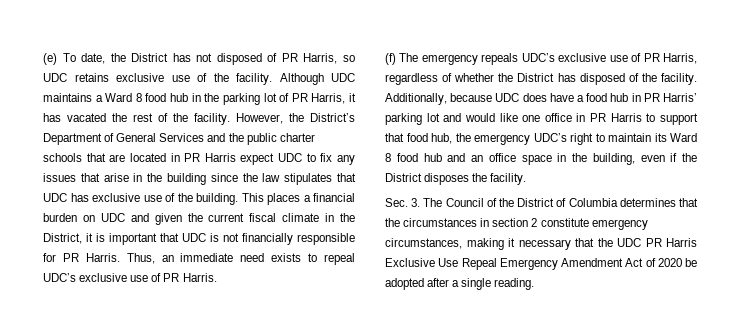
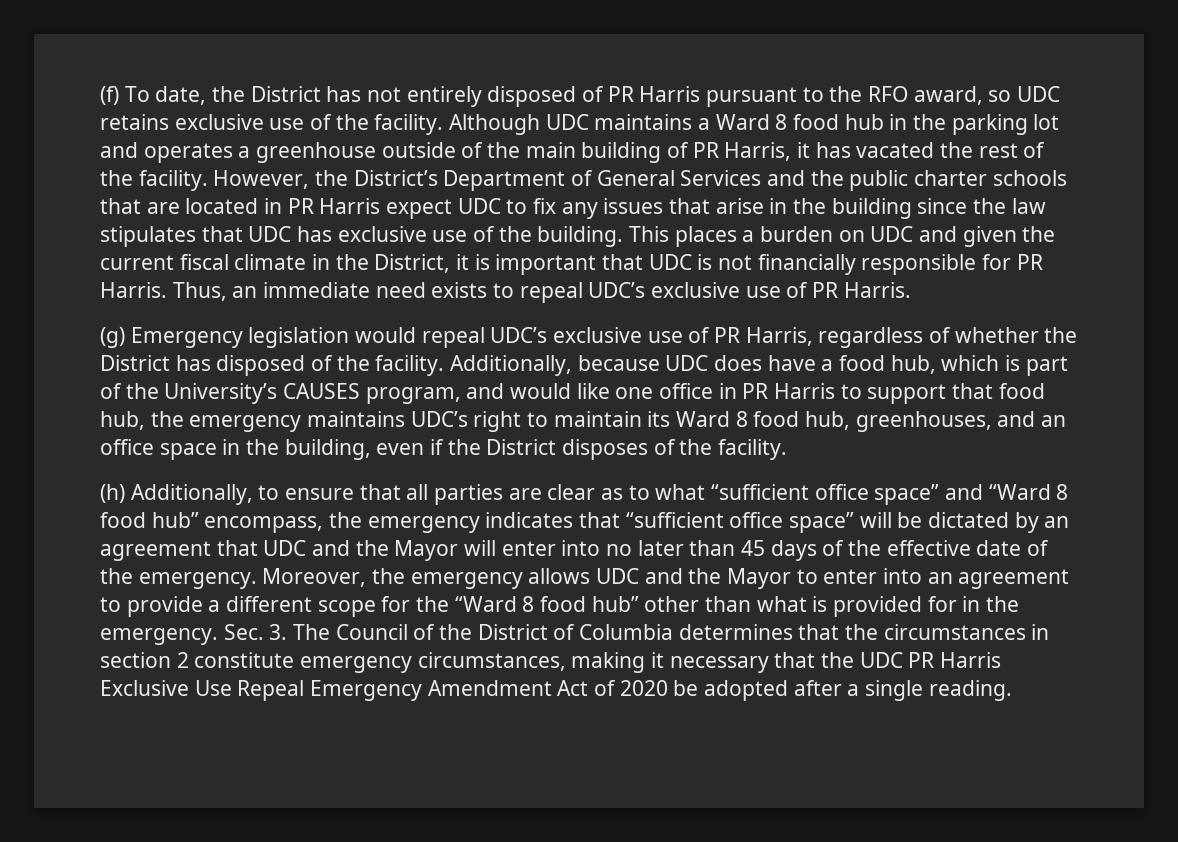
[43,53,57,65] (e) -> [100,86,119,105] (f)
(213, 57) none -> [406,86,482,107] entirely
[303,53,338,64] Harris, -> [639,86,983,107] Harris pursuant to the RFO award,
(277, 97) none -> [100,142,662,163] and operates a greenhouse outside of the main building
[313,193,355,202] financial -> (755, 236) none
[385,53,519,65] (f) The emergency repeals -> [100,327,485,348] (g) Emergency legislation would repeal
[610,93,697,102] [385,113,440,125] hub in PR Harris’ parking lot -> [890,355,1068,376] [100,383,461,404] hub, which is part of the University’s CAUSES program,
(530, 139) none -> [307,411,406,427] maintains
[423,153,442,162] hub -> [805,411,992,432] hub, greenhouses,
(470, 179) none -> [653,439,676,455] of
(527, 179) none -> [100,484,1069,505] [100,512,1070,533] [100,540,1050,561] [100,568,1070,589] [100,596,1020,617] [100,628,218,645] (h) Additionally, to ensure that all parties are clear as to what “sufficient office space” and “Ward 8 food hub” encompass, the emergency indicates that “sufficient office space” will be dictated by an agreement that UDC and the Mayor will enter into no later than 45 days of the effective date of the emergency. Moreover, the emergency allows UDC and the Mayor to enter into an agreement to provide a different scope for the “Ward 8 food hub” other than what is provided for in the emergency.

